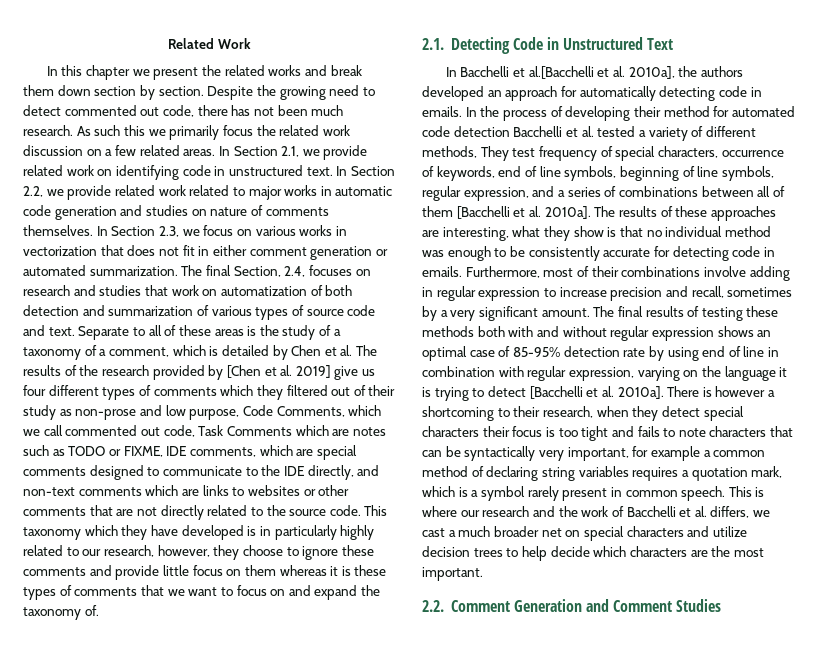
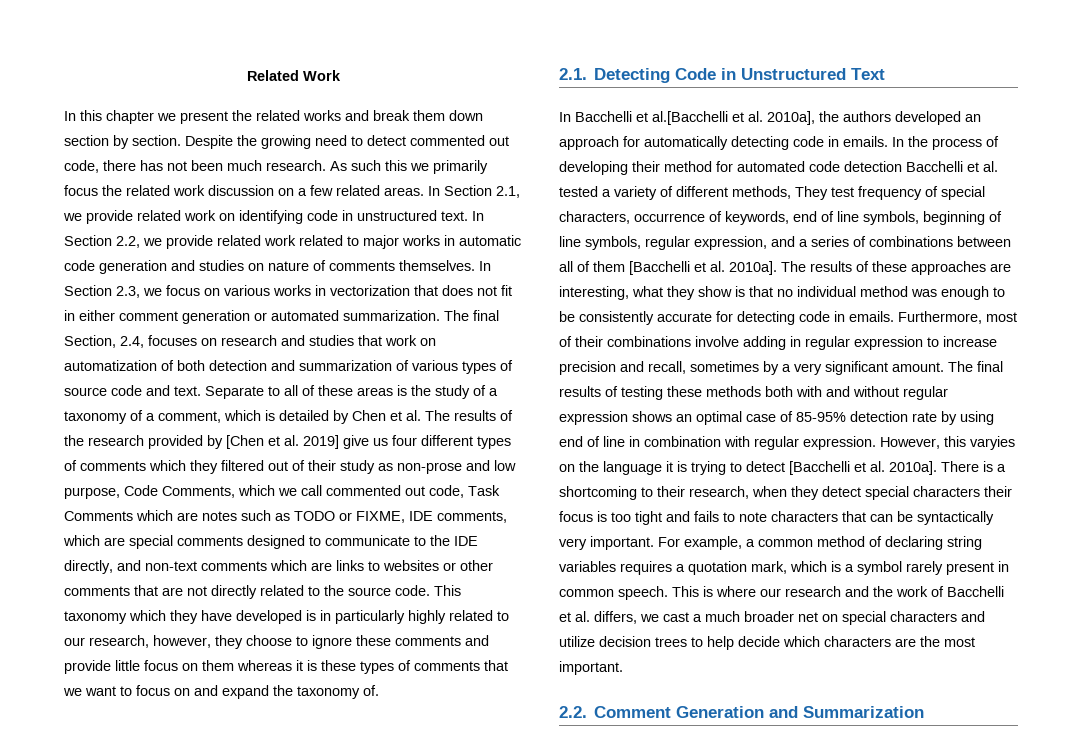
[568,367,680,381] expression, varying -> [803,436,1015,450] expression. However, this varyies
[715,386,766,397] however -> (993, 466) none
[567,446,700,461] important, for example -> [590,536,742,550] important. For example,
[613,599,722,612] Comment Studies -> [803,706,925,718] Summarization

